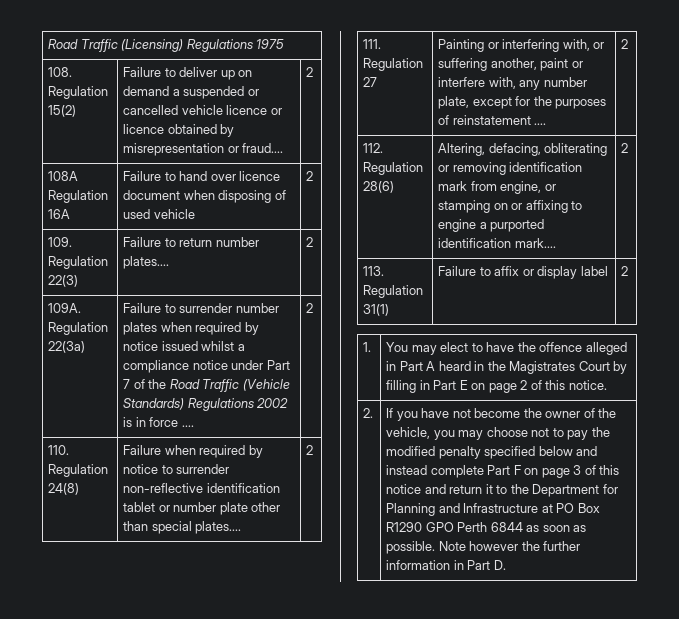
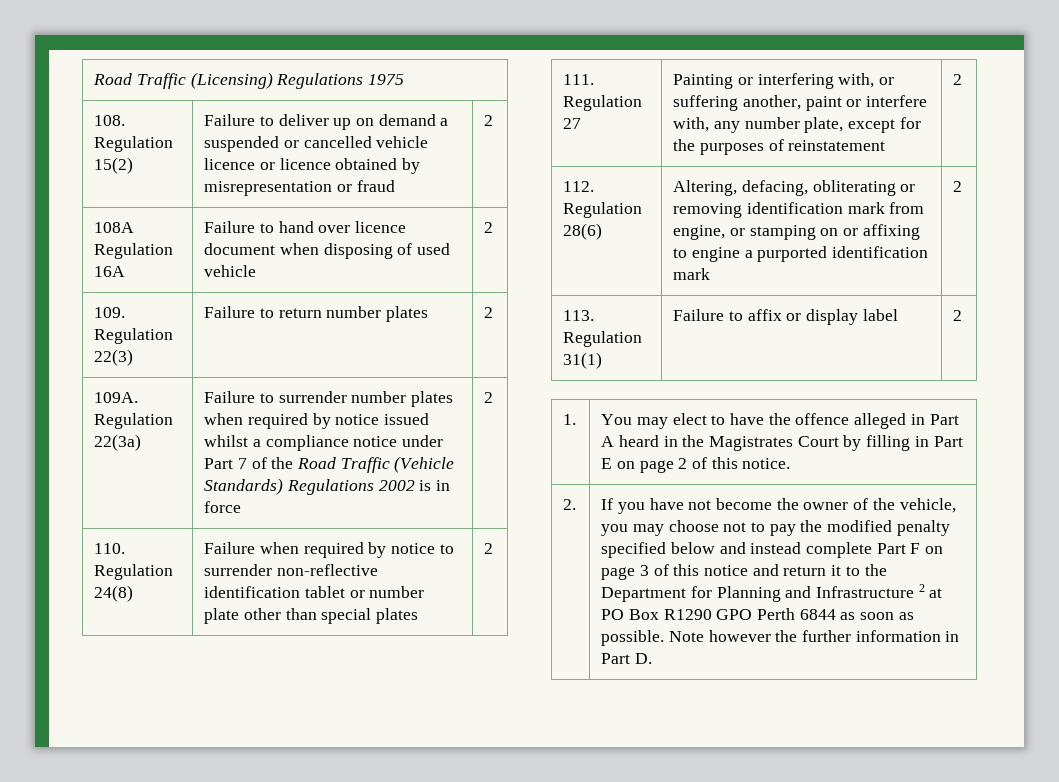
[242,143,284,153] fraud.... -> [356,180,395,192] fraud
[123,256,170,269] plates.... -> [386,306,429,322] plates
[181,425,194,427] .... -> (242, 507) none
[195,521,242,534] plates.... -> [376,608,419,624] plates
[534,123,547,125] .... -> (886, 145) none
[514,238,556,248] mark.... -> [673,268,711,280] mark
(539, 508) none -> [918,584,925,592] 2

